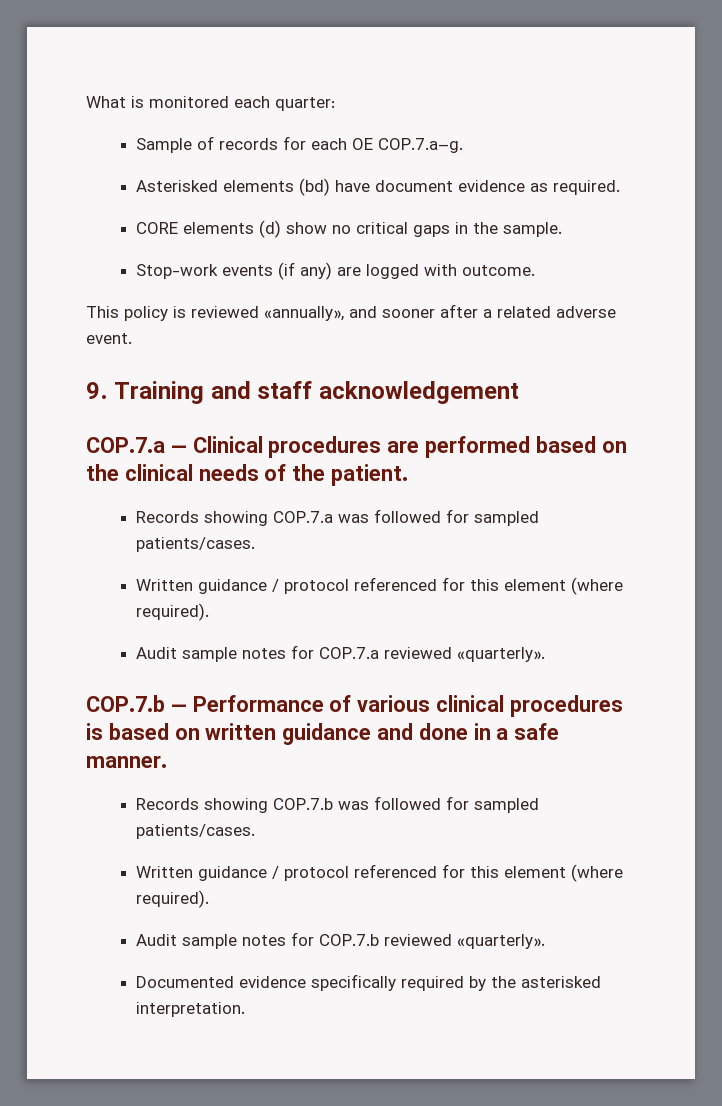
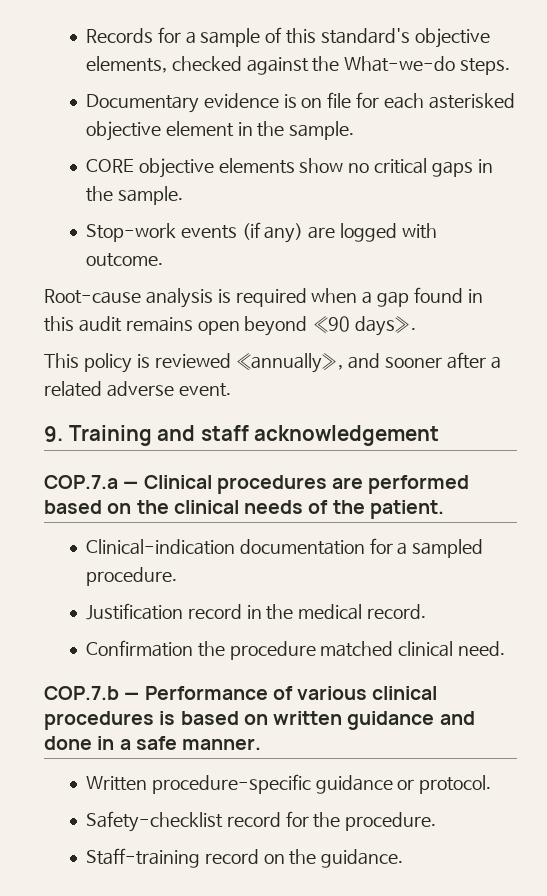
[86,96,335,111] [136,136,464,153] [136,178,621,196] What is monitored each quarter: // Sample of records for each OE COP.7.a–g. // Asterisked elements (bd) have document evidence as required. -> [85,27,490,48] [85,56,511,75] [85,92,515,113] [85,121,355,141] Records for a sample of this standard's objective elements, checked against the What-we-do steps. // Documentary evidence is on file for each asterisked objective element in the sample.
[183,220,282,238] elements (d) -> [138,158,295,178] objective elements
(536, 270) none -> [44,287,483,308] [44,316,417,336] // Root-cause analysis is required when a gap found in this audit remains open beyond «90 days».
[136,509,540,526] [136,537,256,552] [136,577,624,595] [136,603,210,621] [136,645,546,662] Records showing COP.7.a was followed for sampled patients/cases. // Written guidance / protocol referenced for this element (where required). // Audit sample notes for COP.7.a reviewed «quarterly». -> [85,538,484,558] [85,567,177,586] [85,603,427,620] [85,640,506,660] Clinical-indication documentation for a sampled procedure. // Justification record in the medical record. // Confirmation the procedure matched clinical need.
[136,796,540,813] [136,824,256,839] [136,864,624,882] [136,890,210,908] [136,932,546,949] [136,974,602,991] [136,1002,246,1017] Records showing COP.7.b was followed for sampled patients/cases. // Written guidance / protocol referenced for this element (where required). // Audit sample notes for COP.7.b reviewed «quarterly». // Documented evidence specifically required by the asterisked interpretation. -> [85,774,492,794] [85,811,437,832] [85,848,404,868] Written procedure-specific guidance or protocol. // Safety-checklist record for the procedure. // Staff-training record on the guidance.

